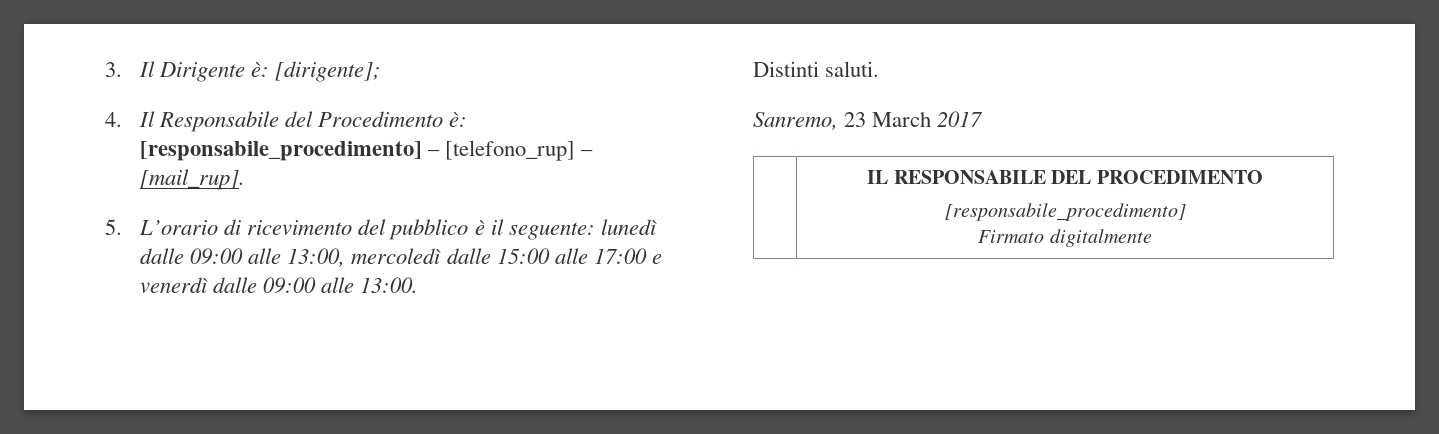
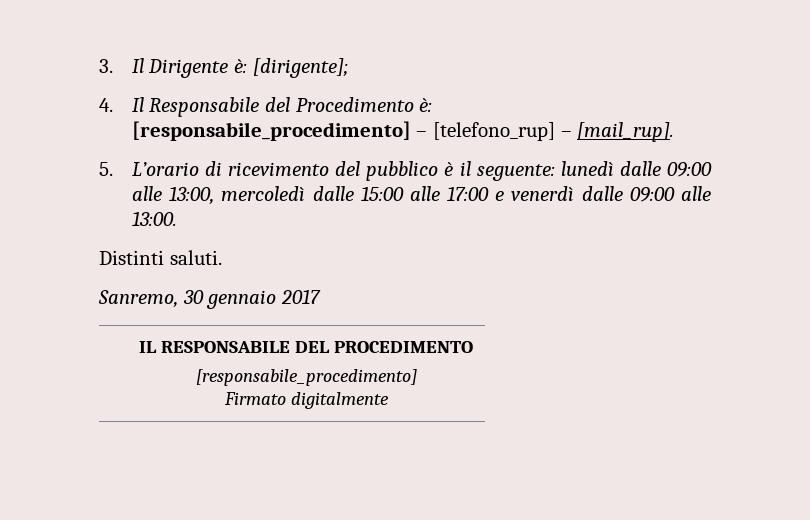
[844,111,932,127] 23 March -> [182,290,277,309] 30 gennaio

